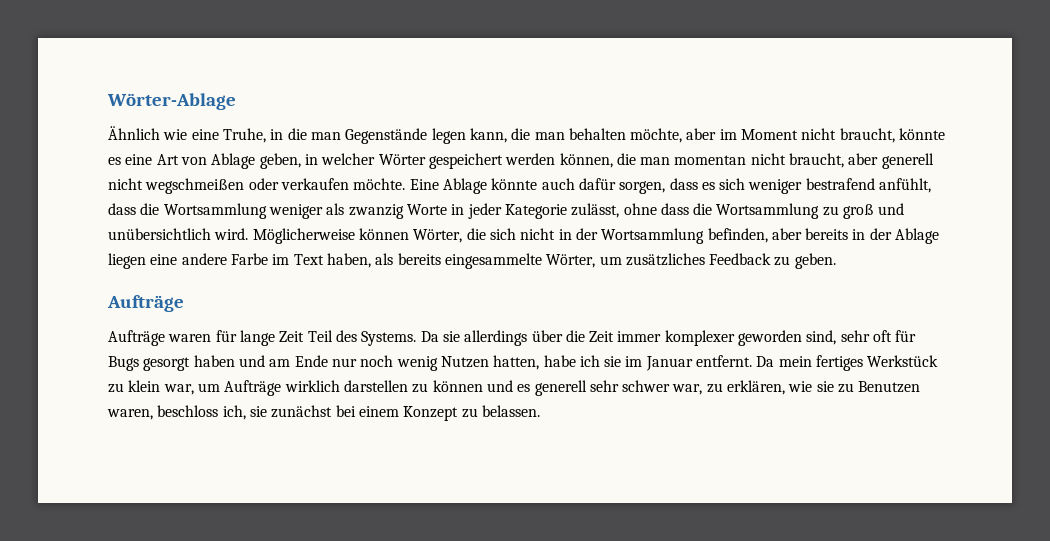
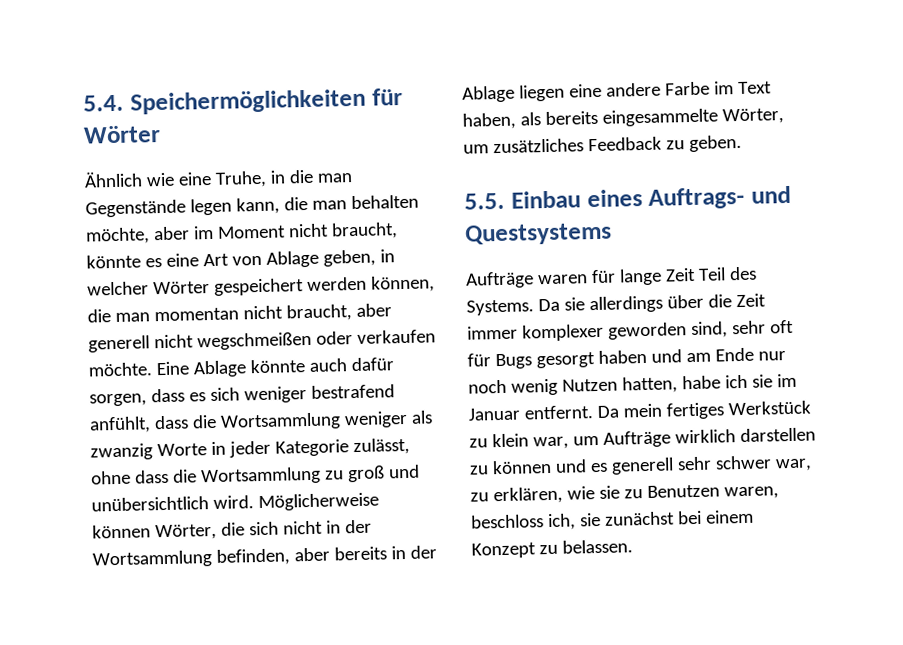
[107,93,236,110] Wörter-Ablage -> [83,87,403,115] [83,125,161,144] 5.4. Speichermöglichkeiten für Wörter
[107,295,184,312] Aufträge -> [464,185,791,210] [464,222,612,246] 5.5. Einbau eines Auftrags- und Questsystems

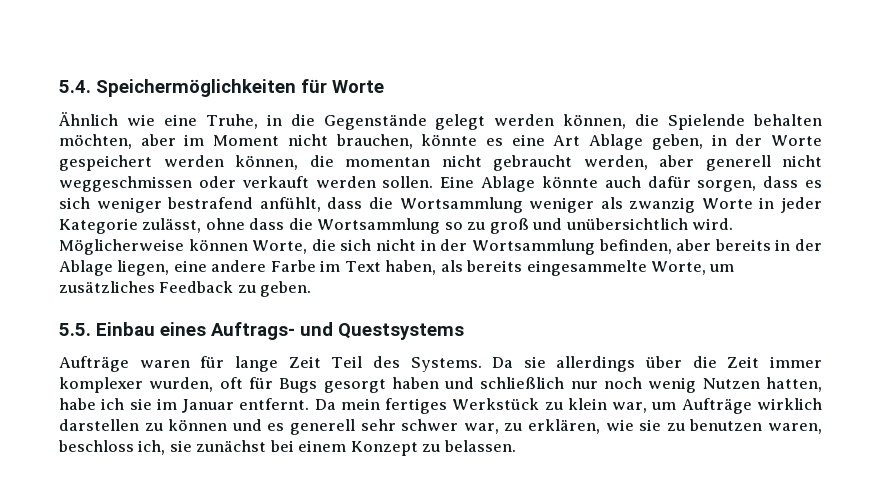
[83,125,161,144] Wörter -> [332,80,384,93] Worte
[316,173,353,183] [85,194,419,218] [85,227,150,245] man Gegenstände legen kann, die man behalten möchte, -> [323,114,822,130] [59,134,132,149] Gegenstände gelegt werden können, die Spielende behalten möchten,
[330,222,398,240] braucht, -> [335,134,413,149] brauchen,
[231,255,262,266] von -> (581, 140) none
[87,281,210,296] welcher Wörter -> [735,134,822,146] der Worte
[114,312,150,322] man -> (334, 161) none
[285,304,352,322] braucht, -> [493,155,648,171] gebraucht werden,
[196,329,436,351] [88,362,153,377] wegschmeißen oder verkaufen möchte. -> [59,176,434,192] weggeschmissen oder verkauft werden sollen.
(321, 476) none -> [444,222,463,230] so
[154,523,217,541] Wörter, -> [252,240,308,254] Worte,
[518,84,565,102] liegen -> [117,260,170,276] liegen,
[721,108,784,125] Wörter, -> [650,261,706,275] Worte,
[607,320,766,340] geworden sind, sehr -> [149,377,214,392] wurden,
[685,347,754,363] am Ende -> [480,377,565,389] schließlich
[646,484,720,498] Benutzen -> [689,419,763,431] benutzen

